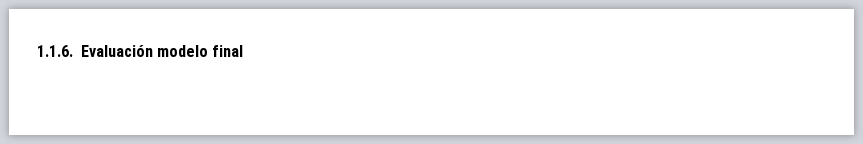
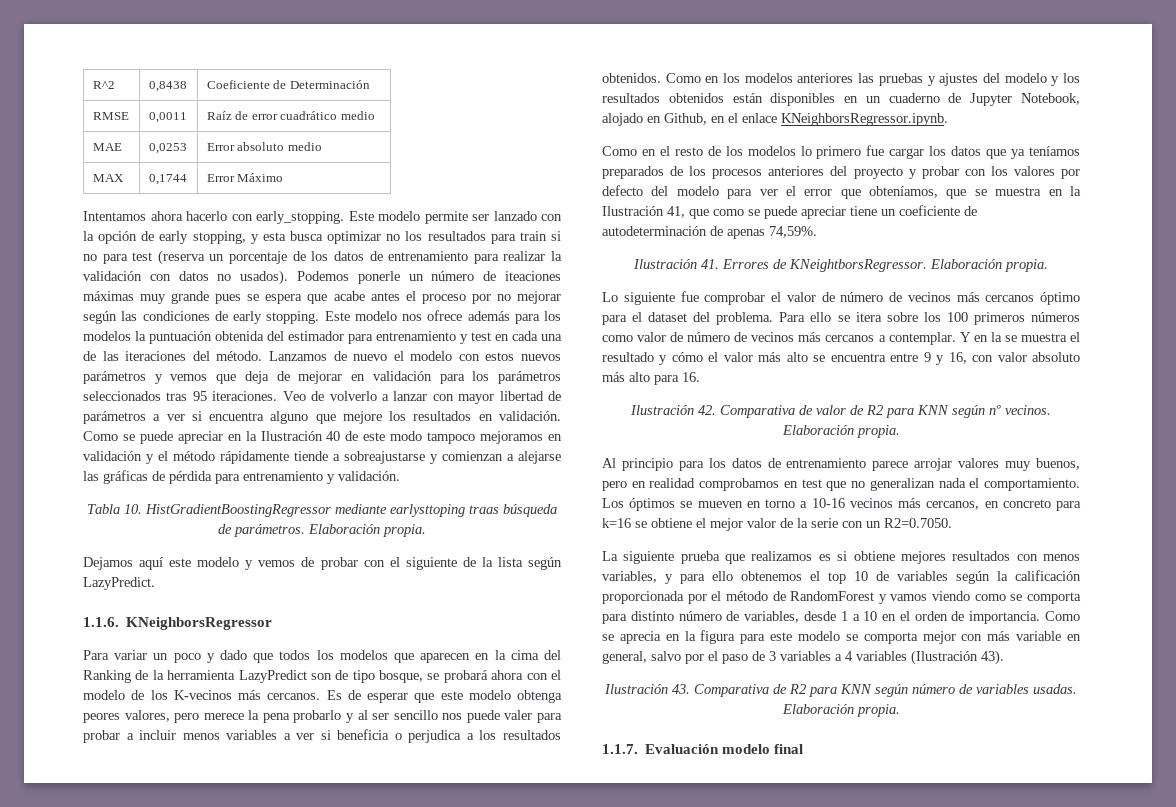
[37,45,73,57] 1.1.6. -> [92,81,115,89] [148,81,187,92] [206,80,370,89] [92,112,129,120] [148,112,187,123] [206,111,375,120] [92,143,122,151] [148,143,187,154] [206,142,322,151] [92,174,124,182] [148,174,187,185] [206,173,284,182] [83,211,562,224] [83,231,562,244] [83,250,563,265] [83,270,561,285] [83,291,561,304] [83,310,561,324] [83,331,562,344] [83,351,561,361] [83,371,561,384] [83,391,562,404] [83,411,561,424] [83,431,562,444] [83,451,561,464] [83,470,400,484] [87,504,557,517] [218,524,426,537] [83,557,562,570] [83,577,155,590] [83,617,273,630] [83,650,561,663] [83,670,561,683] [83,690,562,703] [83,710,562,723] [83,729,562,743] [602,73,1080,86] [602,93,1080,106] [602,113,948,126] [602,145,1080,159] [602,166,1080,179] [602,185,1081,199] [602,205,977,219] [602,226,817,239] [633,259,1048,272] [602,291,1080,305] [602,312,1080,325] [602,332,1080,345] [602,352,1080,365] [602,372,700,385] [630,405,1051,418] [781,425,900,438] [602,458,1080,471] [602,478,1080,491] [602,498,1081,511] [602,518,952,531] [602,551,1080,564] [602,570,1081,584] [602,591,1081,604] [602,611,1080,624] [602,630,1081,644] [602,650,1004,665] [604,684,1077,697] [781,704,900,717] [602,744,638,754] R^2 | 0,8438 | Coeficiente de Determinación // RMSE | 0,0011 | Raíz de error cuadrático medio // MAE | 0,0253 | Error absoluto medio // MAX | 0,1744 | Error Máximo // Intentamos ahora hacerlo con early_stopping. Este modelo permite ser lanzado con la opción de early stopping, y esta busca optimizar no los resultados para train si no para test (reserva un porcentaje de los datos de entrenamiento para realizar la validación con datos no usados). Podemos ponerle un número de iteaciones máximas muy grande pues se espera que acabe antes el proceso por no mejorar según las condiciones de early stopping. Este modelo nos ofrece además para los modelos la puntuación obtenida del estimador para entrenamiento y test en cada una de las iteraciones del método. Lanzamos de nuevo el modelo con estos nuevos parámetros y vemos que deja de mejorar en validación para los parámetros seleccionados tras 95 iteraciones. Veo de volverlo a lanzar con mayor libertad de parámetros a ver si encuentra alguno que mejore los resultados en validación. Como se puede apreciar en la Ilustración 40 de este modo tampoco mejoramos en validación y el método rápidamente tiende a sobreajustarse y comienzan a alejarse las gráficas de pérdida para entrenamiento y validación. // Tabla 10. HistGradientBoostingRegressor mediante earlysttoping traas búsqueda de parámetros. Elaboración propia. // Dejamos aquí este modelo y vemos de probar con el siguiente de la lista según LazyPredict. // 1.1.6. KNeighborsRegressor // Para variar un poco y dado que todos los modelos que aparecen en la cima del Ranking de la herramienta LazyPredict son de tipo bosque, se probará ahora con el modelo de los K-vecinos más cercanos. Es de esperar que este modelo obtenga peores valores, pero merece la pena probarlo y al ser sencillo nos puede valer para probar a incluir menos variables a ver si beneficia o perjudica a los resultados obtenidos. Como en los modelos anteriores las pruebas y ajustes del modelo y los resultados obtenidos están disponibles en un cuaderno de Jupyter Notebook, alojado en Github, en el enlace KNeighborsRegressor.ipynb. // Como en el resto de los modelos lo primero fue cargar los datos que ya teníamos preparados de los procesos anteriores del proyecto y probar con los valores por defecto del modelo para ver el error que obteníamos, que se muestra en la Ilustración 41, que como se puede apreciar tiene un coeficiente de autodeterminación de apenas 74,59%. // Ilustración 41. Errores de KNeightborsRegressor. Elaboración propia. // Lo siguiente fue comprobar el valor de número de vecinos más cercanos óptimo para el dataset del problema. Para ello se itera sobre los 100 primeros números como valor de número de vecinos más cercanos a contemplar. Y en la se muestra el resultado y cómo el valor más alto se encuentra entre 9 y 16, con valor absoluto más alto para 16. // Ilustración 42. Comparativa de valor de R2 para KNN según nº vecinos. Elaboración propia. // Al principio para los datos de entrenamiento parece arrojar valores muy buenos, pero en realidad comprobamos en test que no generalizan nada el comportamiento. Los óptimos se mueven en torno a 10-16 vecinos más cercanos, en concreto para k=16 se obtiene el mejor valor de la serie con un R2=0.7050. // La siguiente prueba que realizamos es si obtiene mejores resultados con menos variables, y para ello obtenemos el top 10 de variables según la calificación proporcionada por el método de RandomForest y vamos viendo como se comporta para distinto número de variables, desde 1 a 10 en el orden de importancia. Como se aprecia en la figura para este modelo se comporta mejor con más variable en general, salvo por el paso de 3 variables a 4 variables (Ilustración 43). // Ilustración 43. Comparativa de R2 para KNN según número de variables usadas. Elaboración propia. // 1.1.7.

